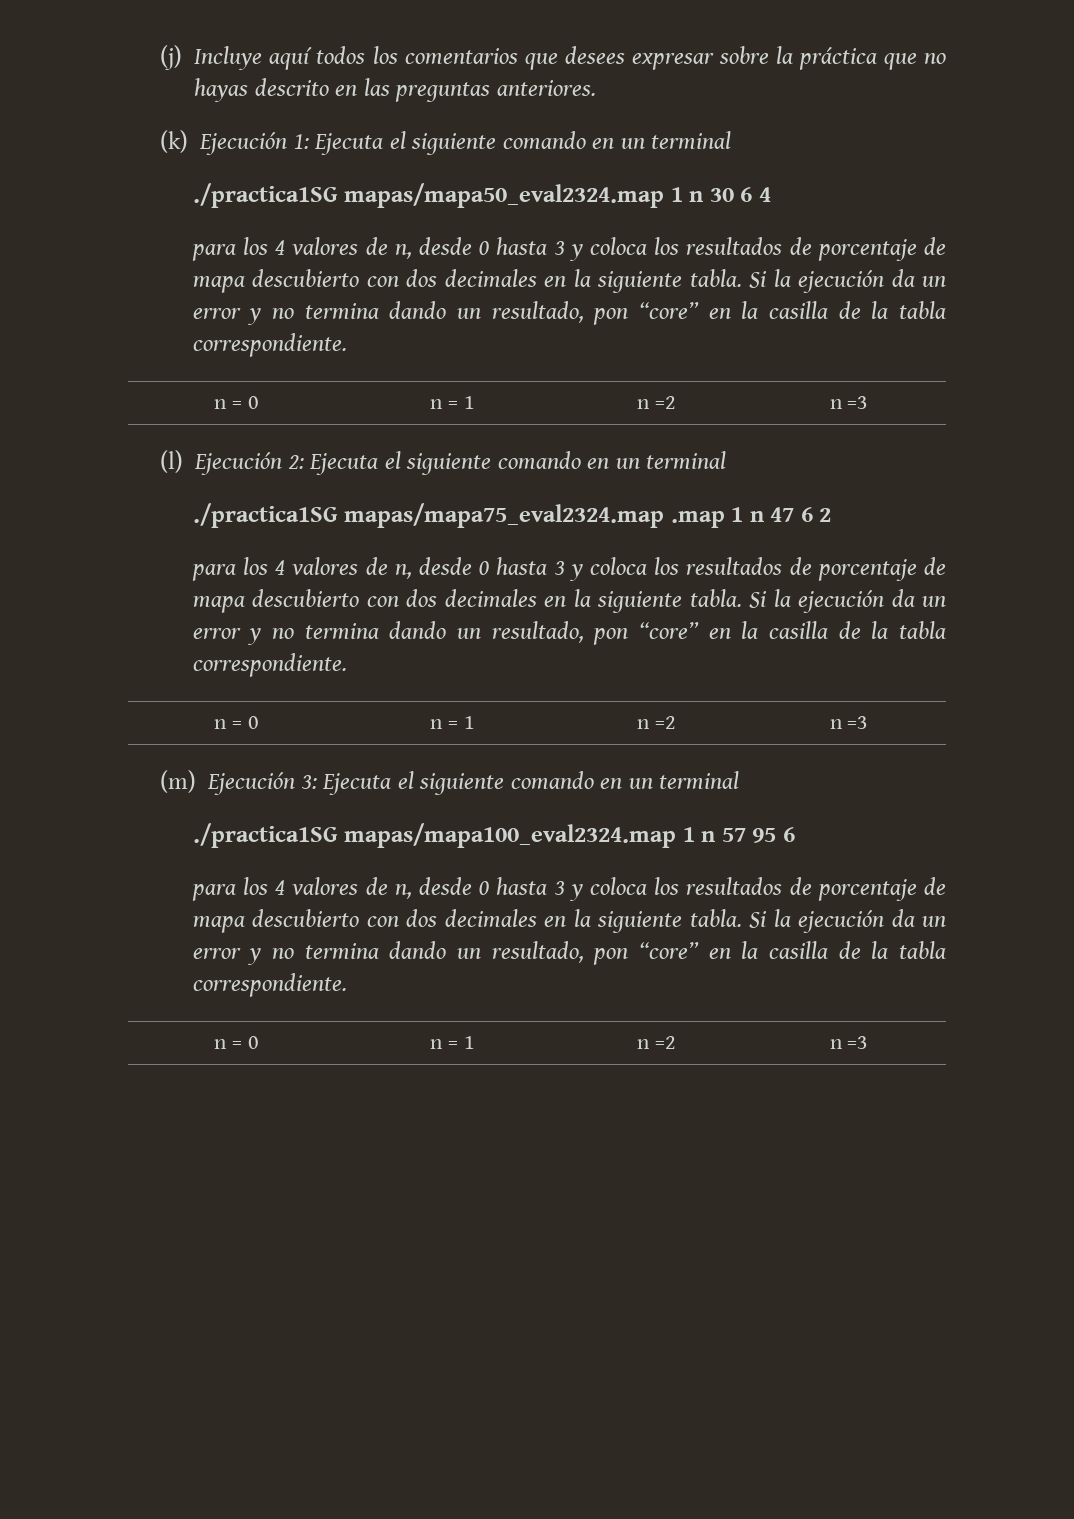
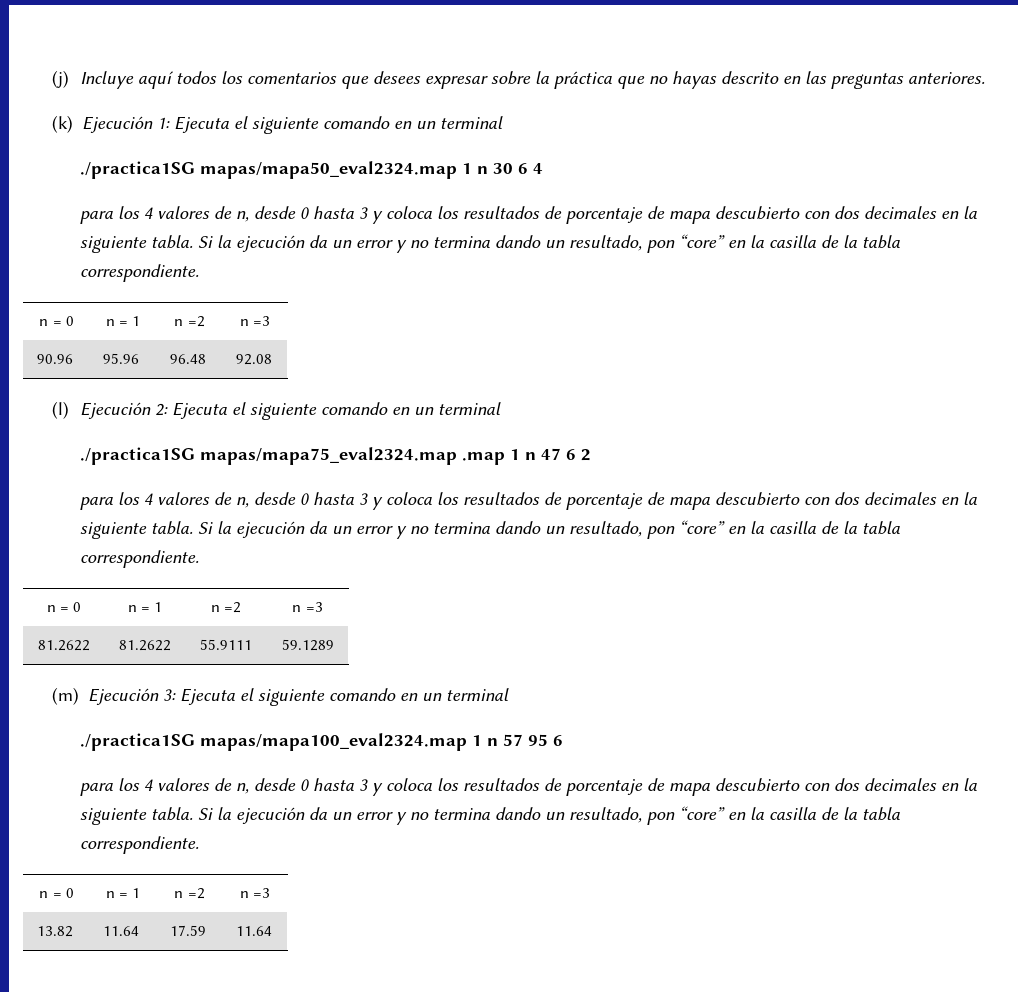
(869, 402) none -> [37,354,74,364] [103,353,140,364] [170,354,207,364] [236,354,273,365] // 90.96 | 95.96 | 96.48 | 92.08
(869, 722) none -> [38,640,90,651] [119,640,171,651] [200,639,252,650] [281,639,334,651] // 81.2622 | 81.2622 | 55.9111 | 59.1289
(869, 1042) none -> [37,926,74,937] [103,926,140,936] [170,925,207,936] [236,926,273,936] // 13.82 | 11.64 | 17.59 | 11.64

